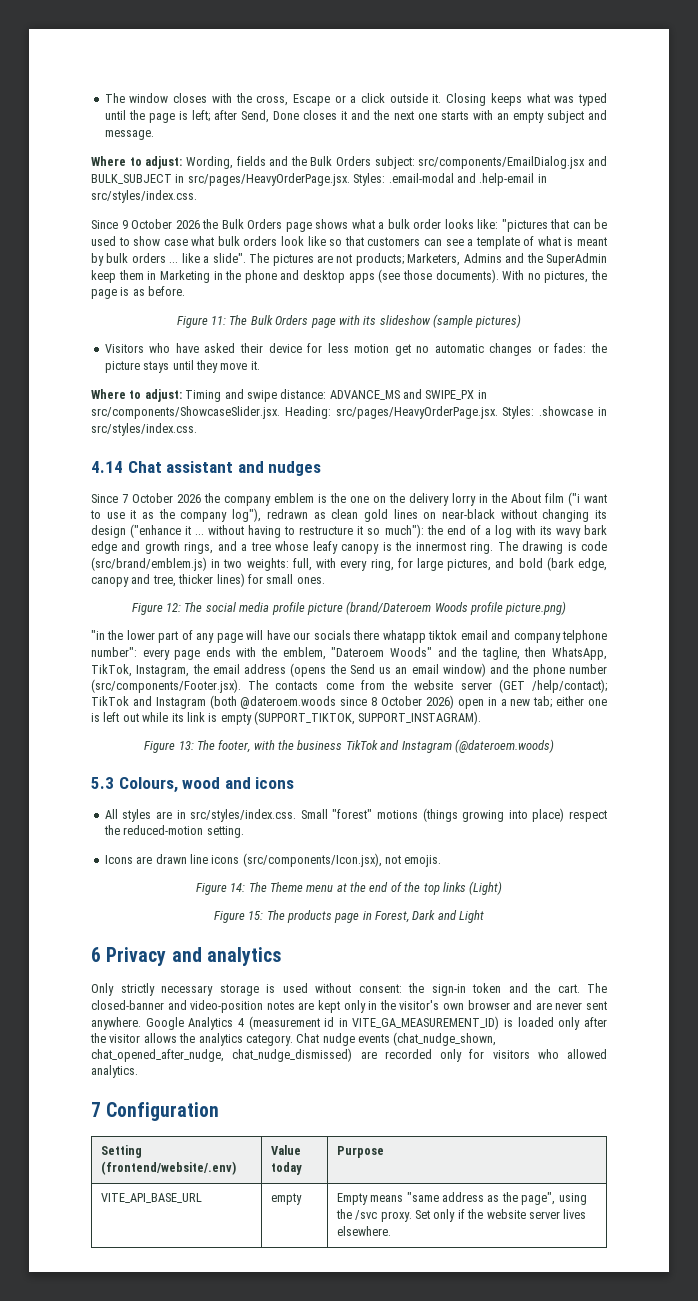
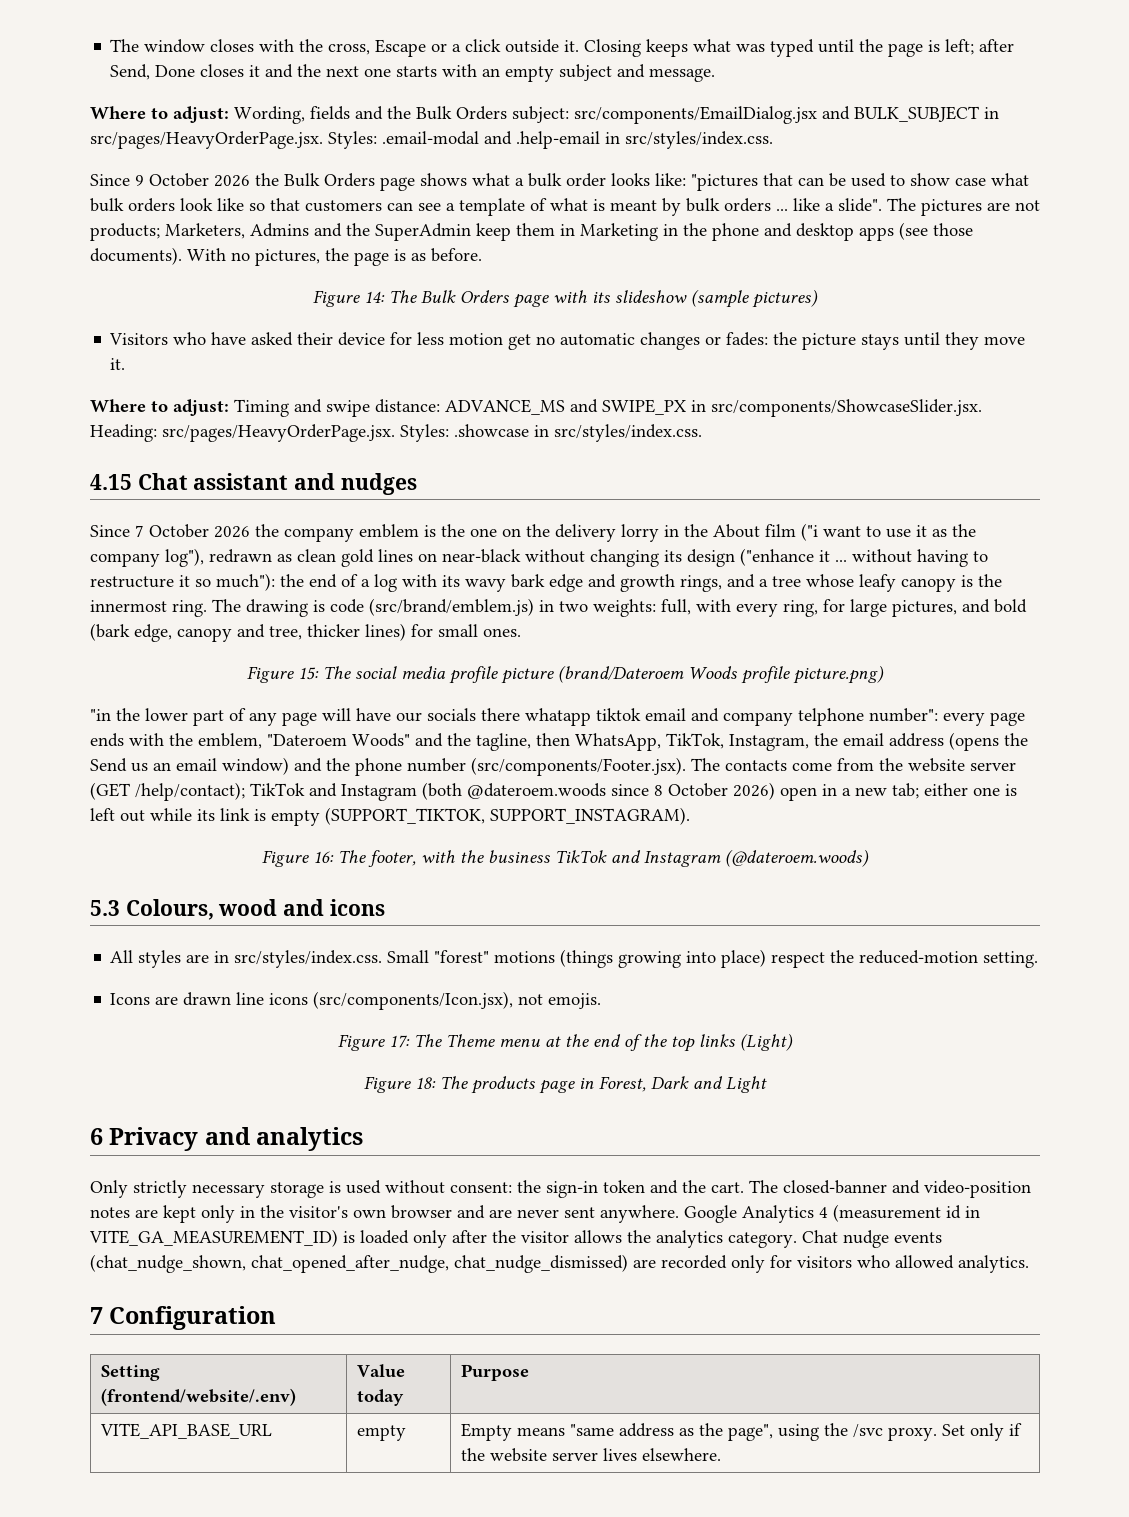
[211,316,226,325] 11: -> [364,291,385,303] 14:
[91,461,123,473] 4.14 -> [90,474,132,490] 4.15
[166,603,181,612] 12: -> [298,667,319,680] 15:
[178,741,194,750] 13: -> [313,851,334,863] 16:
[230,883,246,892] 14: -> [389,1035,410,1048] 17:
[248,911,264,920] 15: -> [415,1077,436,1089] 18:

